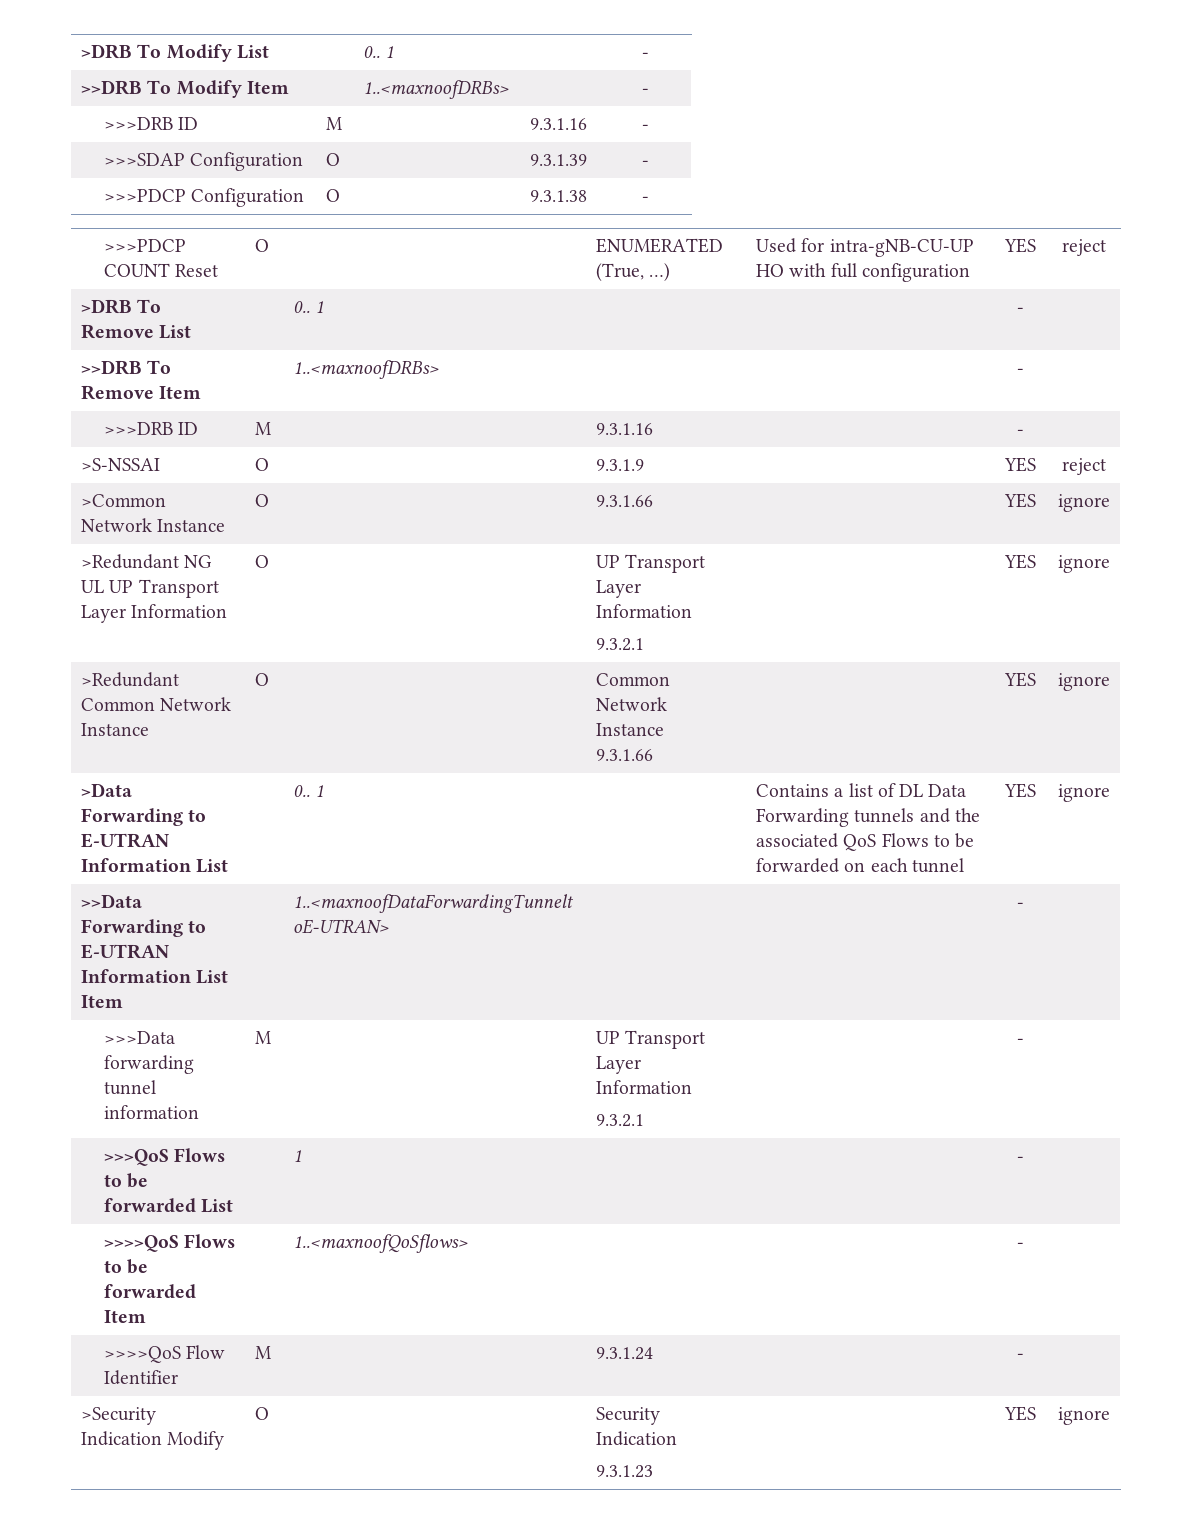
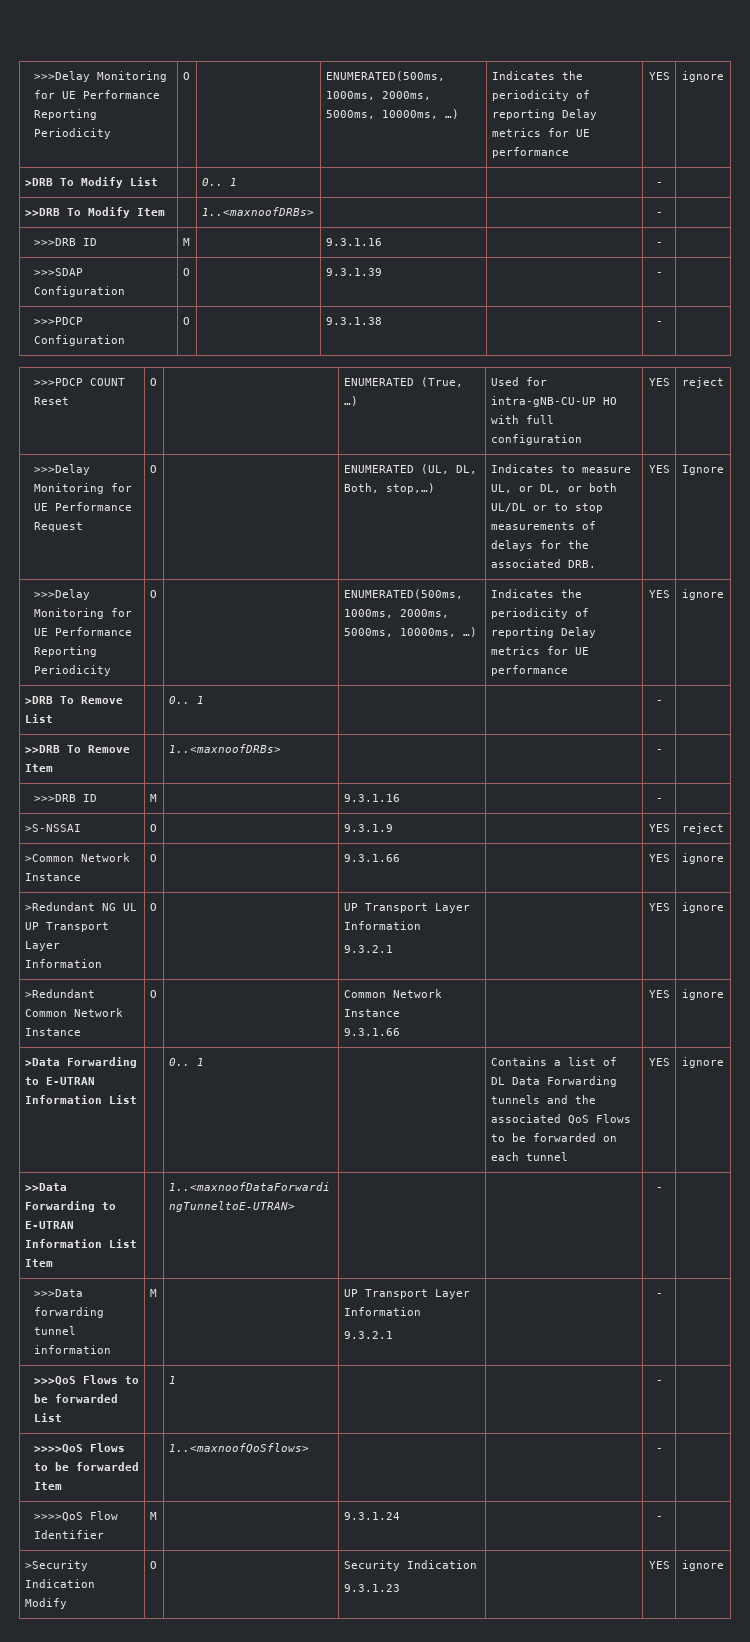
(81, 51) none -> [34,71,168,82] [34,90,161,99] [34,109,98,120] [34,128,112,139] [182,72,190,80] [325,71,445,81] [325,91,431,100] [325,109,459,119] [491,71,583,80] [491,90,590,101] [491,109,597,120] [491,128,590,137] [491,147,569,158] [648,72,670,80] [682,71,724,82] >>>Delay Monitoring for UE Performance Reporting Periodicity | O | | ENUMERATED(500ms, 1000ms, 2000ms, 5000ms, 10000ms, …) | Indicates the periodicity of reporting Delay metrics for UE performance | YES | ignore //
(1106, 247) none -> [34,464,91,475] [34,483,133,494] [34,502,133,511] [34,522,84,532] [149,465,157,473] [343,464,477,474] [343,483,435,494] [490,464,631,473] [490,483,617,493] [490,503,603,513] [490,521,596,530] [490,540,589,551] [490,559,596,568] [648,465,670,473] [682,465,724,475] [34,589,91,600] [34,608,133,619] [34,627,133,636] [34,646,98,657] [34,665,112,676] [149,590,157,598] [343,589,463,599] [343,609,449,618] [343,627,477,637] [490,589,582,598] [490,608,589,619] [490,627,596,638] [490,646,589,655] [490,665,568,676] [648,590,670,598] [682,589,724,600] // >>>Delay Monitoring for UE Performance Request | O | | ENUMERATED (UL, DL, Both, stop,…) | Indicates to measure UL, or DL, or both UL/DL or to stop measurements of delays for the associated DRB. | YES | Ignore // >>>Delay Monitoring for UE Performance Reporting Periodicity | O | | ENUMERATED(500ms, 1000ms, 2000ms, 5000ms, 10000ms, …) | Indicates the periodicity of reporting Delay metrics for UE performance | YES | ignore

